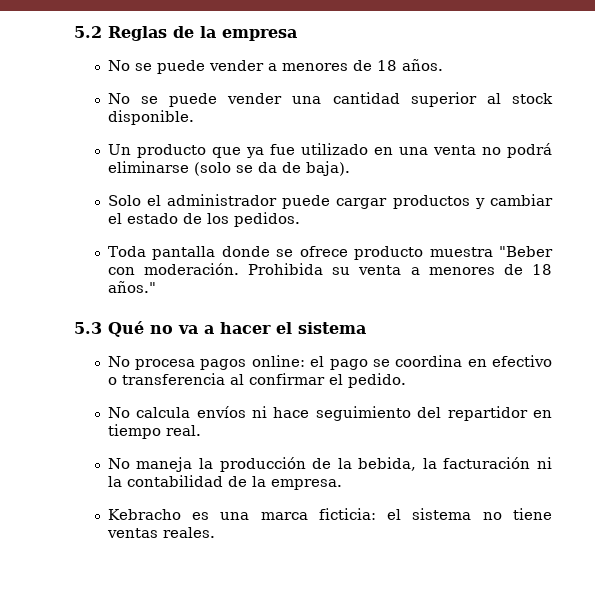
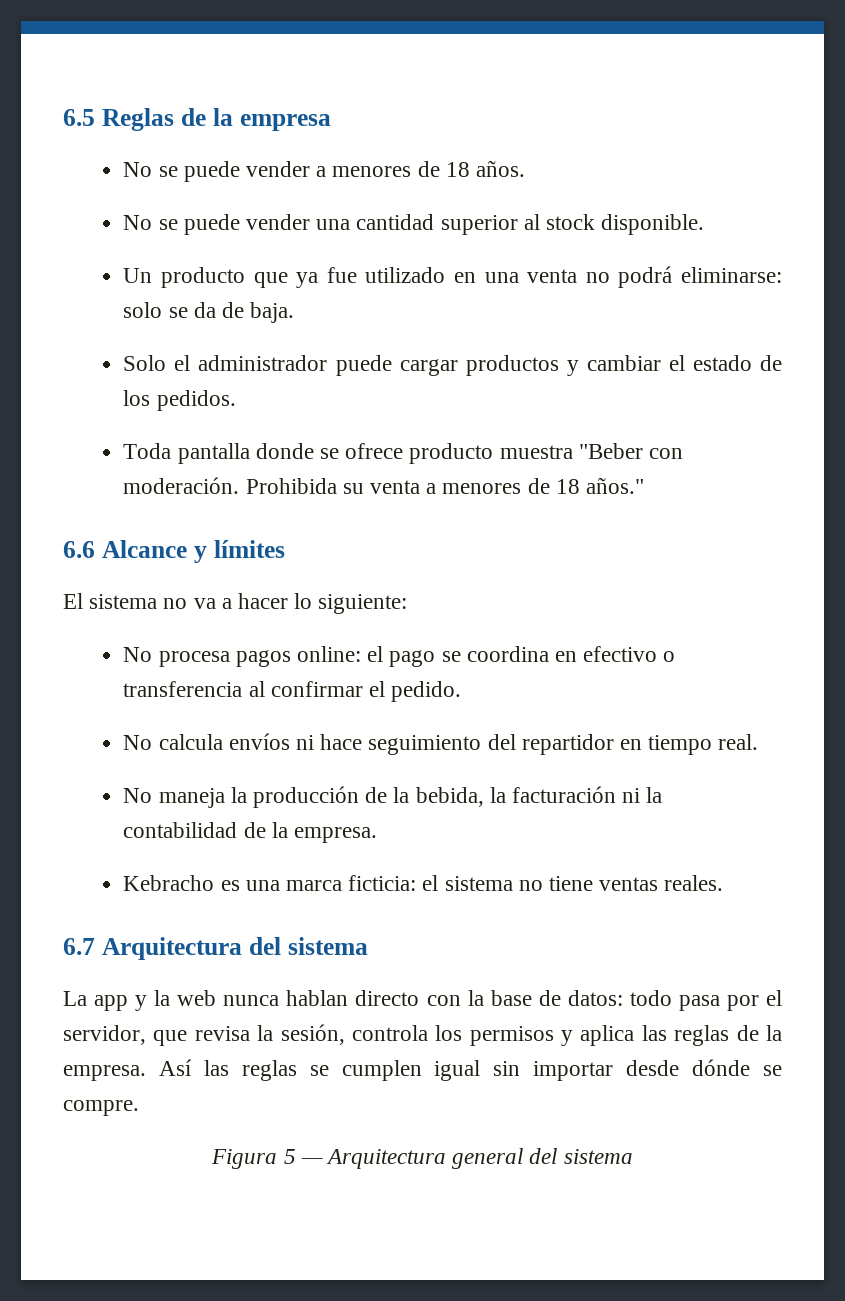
[74,26,102,38] 5.2 -> [63,109,95,126] 6.5
[107,161,231,176] eliminarse (solo -> [681,267,782,283] [123,302,163,318] eliminarse: solo
[305,161,350,176] baja). -> [250,302,295,323] baja.
[74,321,144,337] 5.3 Qué -> [63,540,285,563] [63,593,158,609] 6.6 Alcance y límites // El sistema
[276,322,366,334] el sistema -> [294,593,408,614] lo siguiente:
(215, 532) none -> [63,937,368,960] [63,990,782,1011] [63,1024,782,1046] [63,1059,782,1081] [63,1100,139,1116] [211,1148,633,1169] // 6.7 Arquitectura del sistema // La app y la web nunca hablan directo con la base de datos: todo pasa por el servidor, que revisa la sesión, controla los permisos y aplica las reglas de la empresa. Así las reglas se cumplen igual sin importar desde dónde se compre. // Figura 5 — Arquitectura general del sistema

